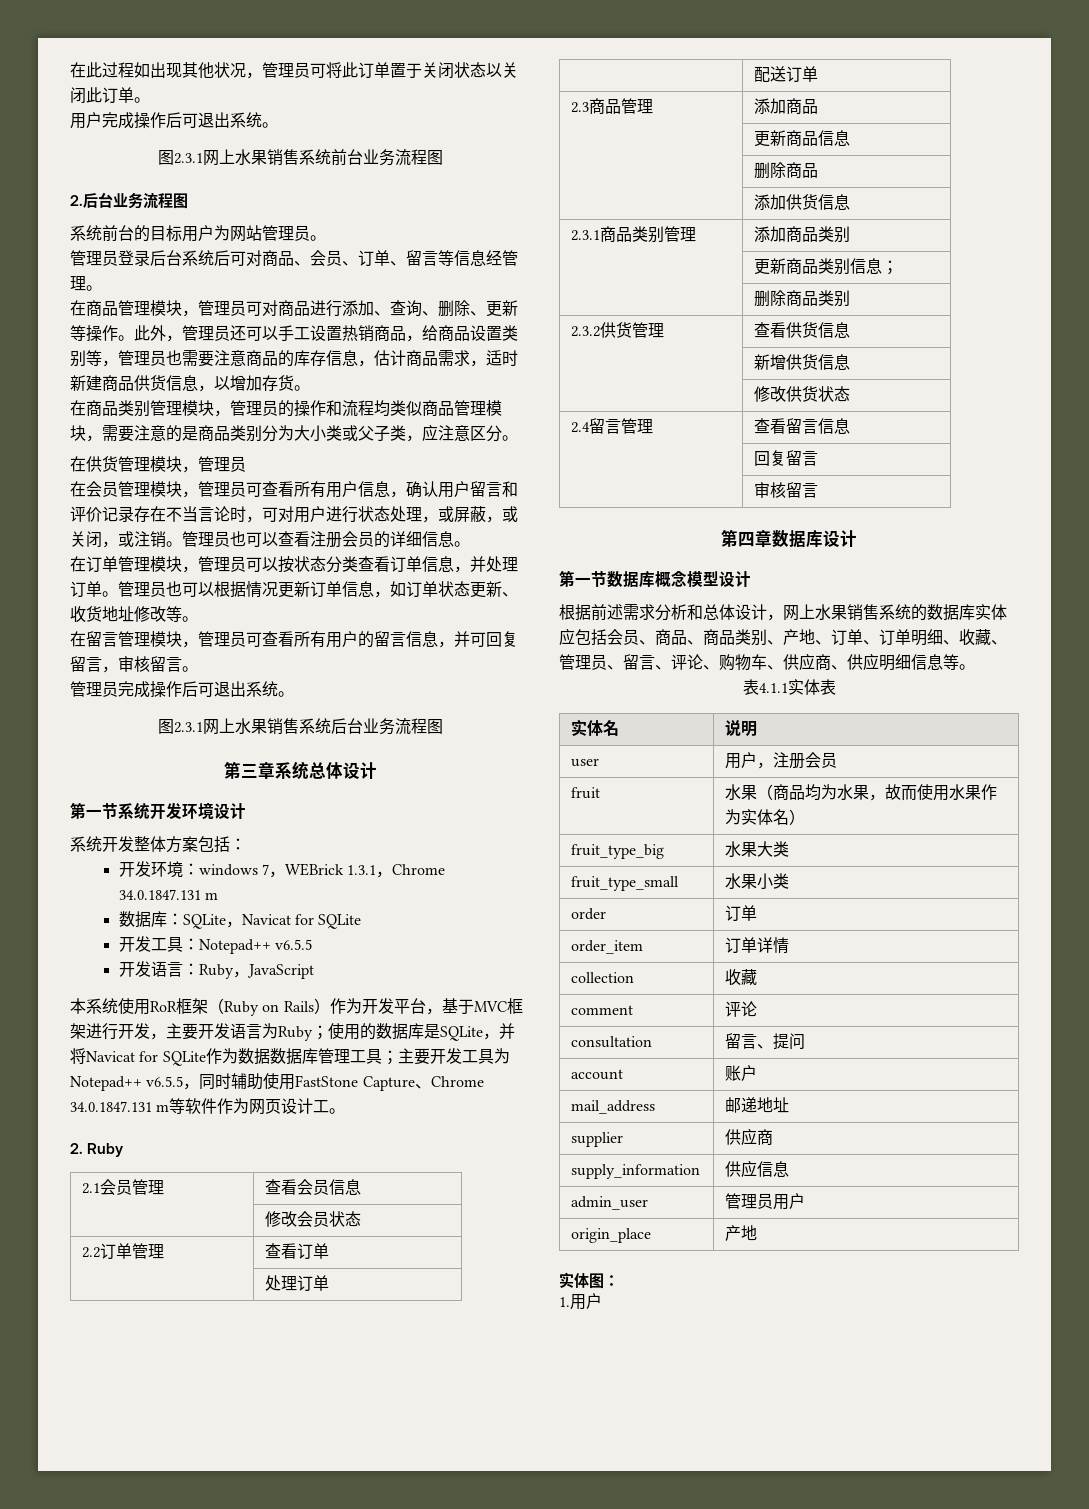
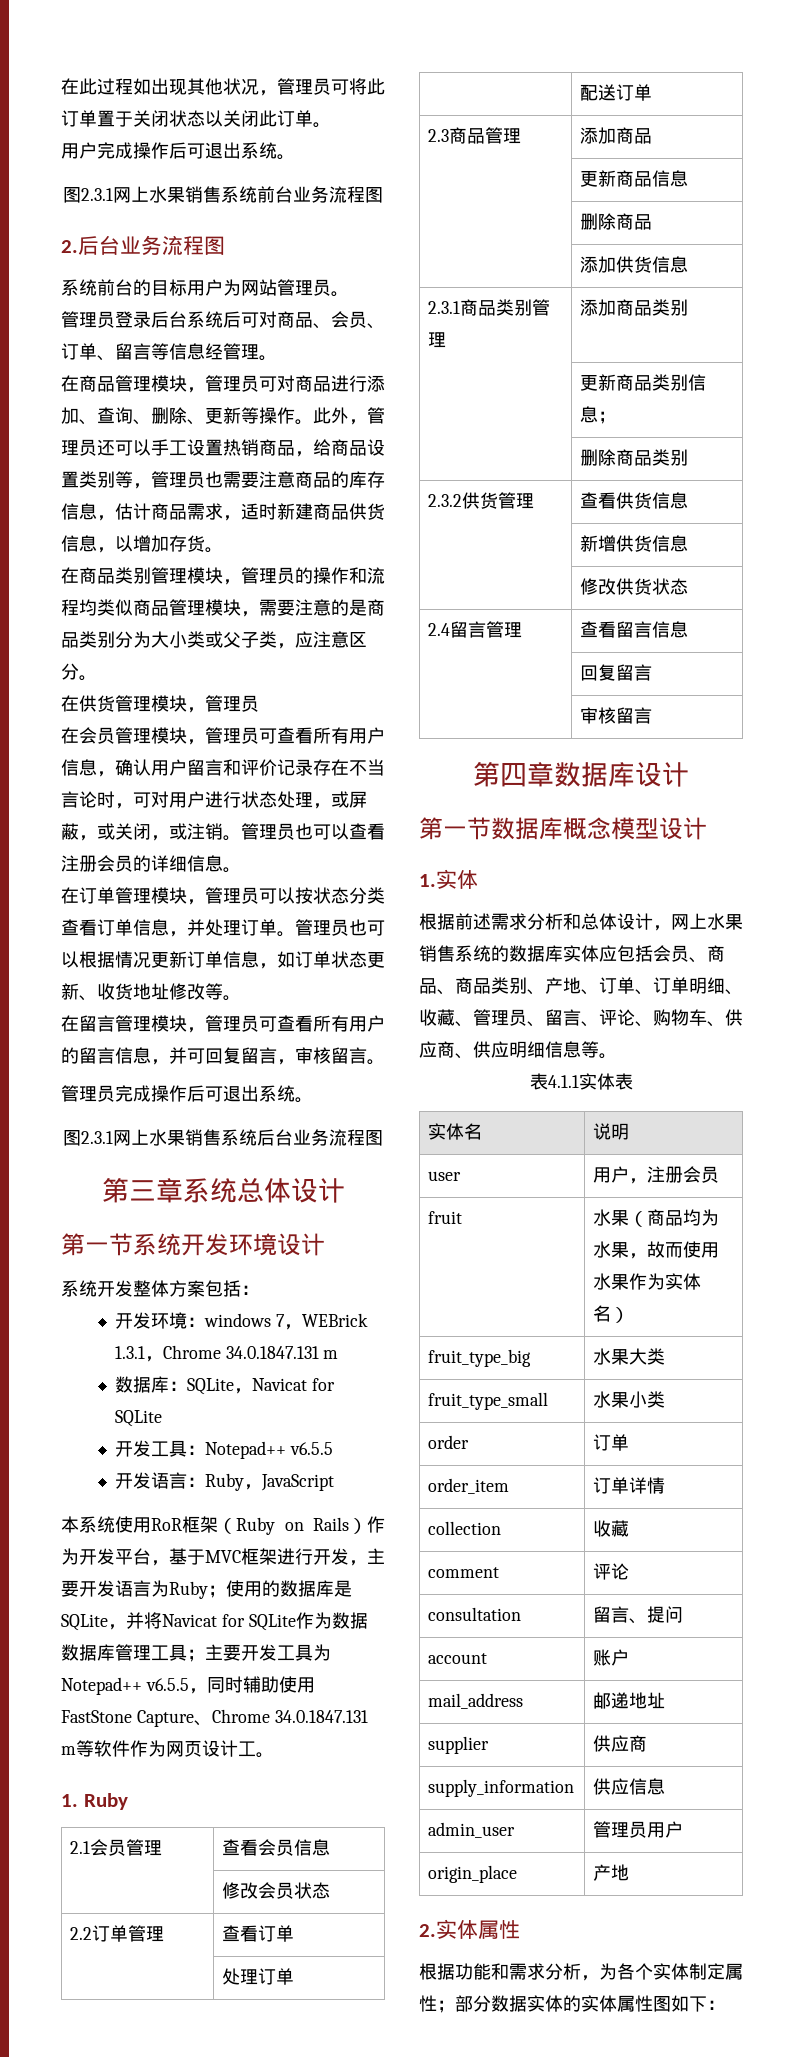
[70,1143,83,1154] 2. -> [61,1794,78,1807] 1.
(751, 579) none -> [419,869,478,889] // 1.实体
[559,1272,619,1289] [559,1293,602,1310] 实体图： // 1.用户 -> [419,1919,520,1939] [419,1963,743,1981] [419,1995,725,2013] 2.实体属性 // 根据功能和需求分析，为各个实体制定属性；部分数据实体的实体属性图如下：

